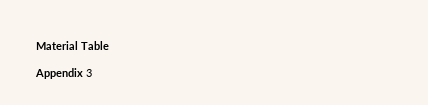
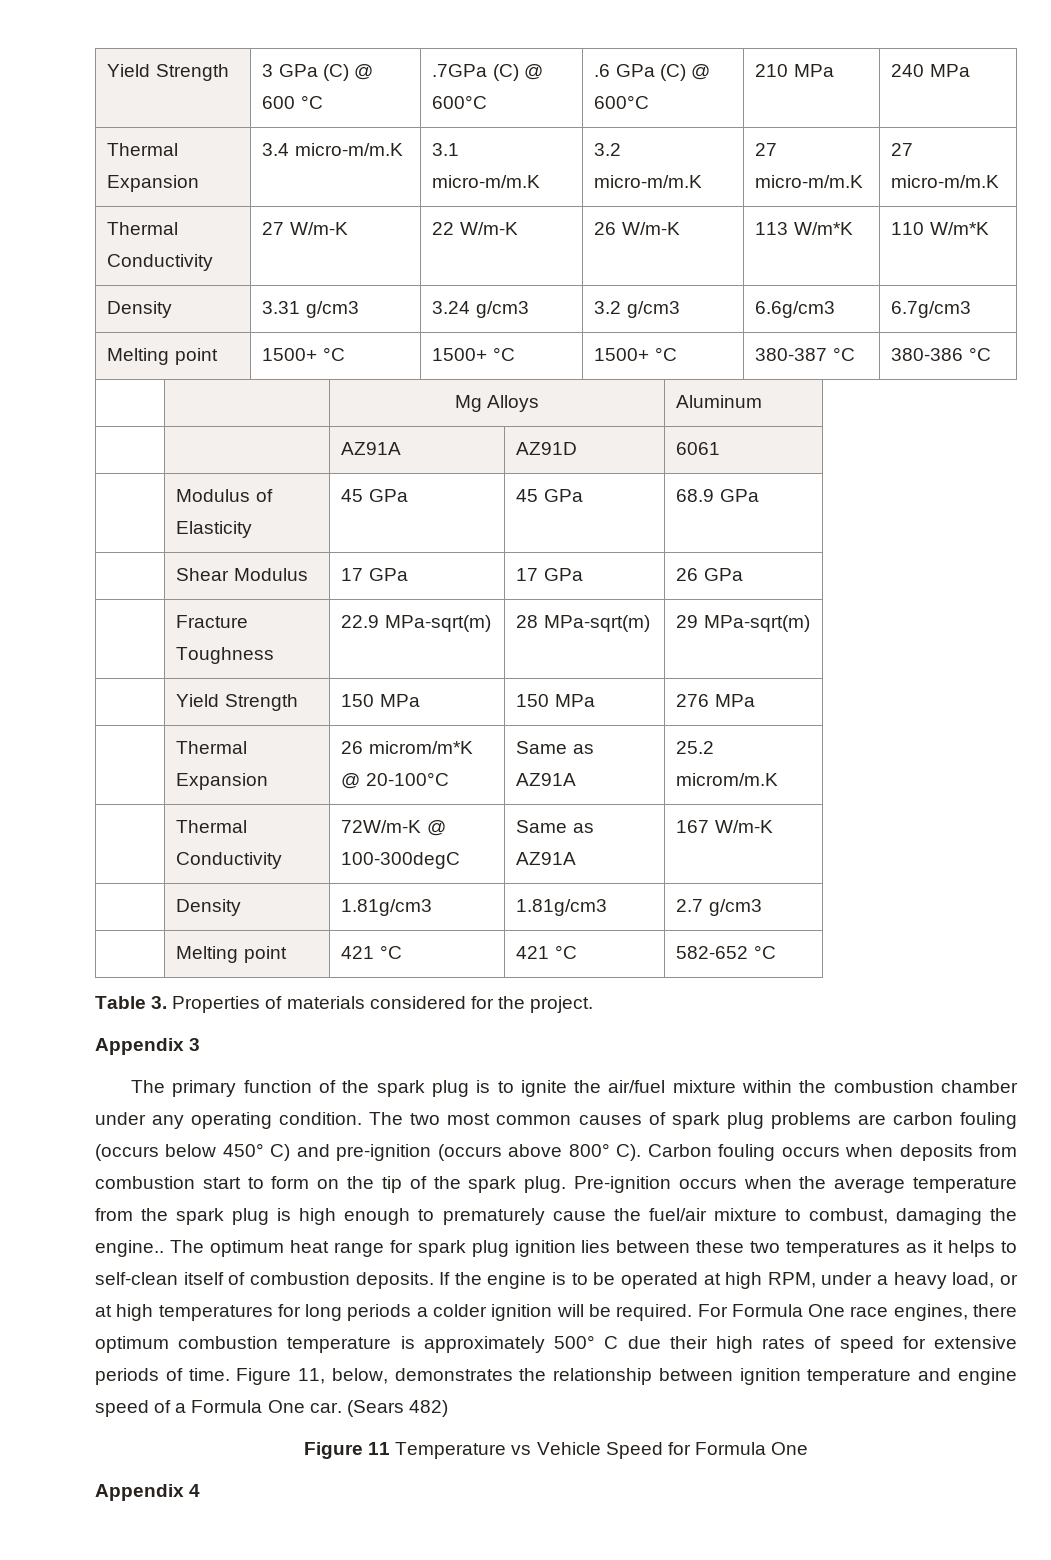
[36,41,109,50] [35,68,92,79] Material Table // Appendix 3 -> [107,64,229,81] [262,64,373,81] [262,95,323,109] [432,64,543,81] [432,95,488,109] [594,64,710,81] [594,95,650,109] [755,64,834,77] [891,64,970,77] [107,143,179,156] [107,175,200,192] [262,143,403,156] [432,143,460,156] [432,175,541,188] [594,143,622,156] [594,175,703,188] [755,143,778,156] [755,175,864,188] [891,143,914,156] [891,175,1000,188] [107,222,179,235] [107,254,214,271] [262,222,348,235] [432,222,518,235] [594,222,680,235] [755,222,853,235] [891,222,989,235] [107,301,173,318] [262,301,359,318] [432,301,529,318] [594,301,680,318] [755,301,836,318] [891,301,972,318] [107,348,218,365] [262,347,345,361] [432,347,515,361] [594,347,677,361] [755,347,855,361] [891,347,991,361] [454,395,540,412] [676,395,763,408] [341,442,402,455] [516,442,578,455] [676,442,721,455] [176,489,273,502] [176,521,253,538] [341,489,408,502] [516,489,583,502] [676,489,759,502] [176,568,308,581] [341,568,408,581] [516,568,583,581] [676,568,743,581] [176,615,249,628] [176,647,275,664] [341,615,491,632] [516,615,650,632] [676,615,810,632] [176,694,298,711] [341,694,420,707] [516,694,595,707] [676,694,755,707] [176,741,248,754] [176,773,269,790] [341,741,473,754] [341,772,449,789] [516,741,594,754] [516,773,577,786] [676,741,715,754] [676,773,779,786] [176,820,248,833] [176,852,283,869] [341,820,446,836] [341,852,461,869] [516,820,594,833] [516,852,577,865] [676,820,773,833] [176,899,242,916] [341,899,433,916] [516,899,608,916] [676,899,762,916] [176,946,287,963] [341,945,402,959] [516,945,577,959] [676,945,776,959] [95,996,594,1013] [95,1038,201,1055] [131,1080,1018,1097] [95,1112,1018,1129] [95,1143,1018,1161] [95,1176,1017,1193] [95,1208,1017,1225] [95,1240,1018,1257] [95,1272,1019,1289] [95,1304,1017,1321] [95,1335,1017,1353] [95,1368,1018,1385] [95,1400,448,1417] [303,1442,809,1459] [95,1484,201,1501] Yield Strength | 3 GPa (C) @ 600 °C | .7GPa (C) @ 600°C | .6 GPa (C) @ 600°C | 210 MPa | 240 MPa // Thermal Expansion | 3.4 micro-m/m.K | 3.1 micro-m/m.K | 3.2 micro-m/m.K | 27 micro-m/m.K | 27 micro-m/m.K // Thermal Conductivity | 27 W/m-K | 22 W/m-K | 26 W/m-K | 113 W/m*K | 110 W/m*K // Density | 3.31 g/cm3 | 3.24 g/cm3 | 3.2 g/cm3 | 6.6g/cm3 | 6.7g/cm3 // Melting point | 1500+ °C | 1500+ °C | 1500+ °C | 380-387 °C | 380-386 °C // | | Mg Alloys | Aluminum // | | AZ91A | AZ91D | 6061 // | Modulus of Elasticity | 45 GPa | 45 GPa | 68.9 GPa // | Shear Modulus | 17 GPa | 17 GPa | 26 GPa // | Fracture Toughness | 22.9 MPa-sqrt(m) | 28 MPa-sqrt(m) | 29 MPa-sqrt(m) // | Yield Strength | 150 MPa | 150 MPa | 276 MPa // | Thermal Expansion | 26 microm/m*K @ 20-100°C | Same as AZ91A | 25.2 microm/m.K // | Thermal Conductivity | 72W/m-K @ 100-300degC | Same as AZ91A | 167 W/m-K // | Density | 1.81g/cm3 | 1.81g/cm3 | 2.7 g/cm3 // | Melting point | 421 °C | 421 °C | 582-652 °C // Table 3. Properties of materials considered for the project. // Appendix 3 // The primary function of the spark plug is to ignite the air/fuel mixture within the combustion chamber under any operating condition. The two most common causes of spark plug problems are carbon fouling (occurs below 450° C) and pre-ignition (occurs above 800° C). Carbon fouling occurs when deposits from combustion start to form on the tip of the spark plug. Pre-ignition occurs when the average temperature from the spark plug is high enough to prematurely cause the fuel/air mixture to combust, damaging the engine.. The optimum heat range for spark plug ignition lies between these two temperatures as it helps to self-clean itself of combustion deposits. If the engine is to be operated at high RPM, under a heavy load, or at high temperatures for long periods a colder ignition will be required. For Formula One race engines, there optimum combustion temperature is approximately 500° C due their high rates of speed for extensive periods of time. Figure 11, below, demonstrates the relationship between ignition temperature and engine speed of a Formula One car. (Sears 482) // Figure 11 Temperature vs Vehicle Speed for Formula One // Appendix 4

